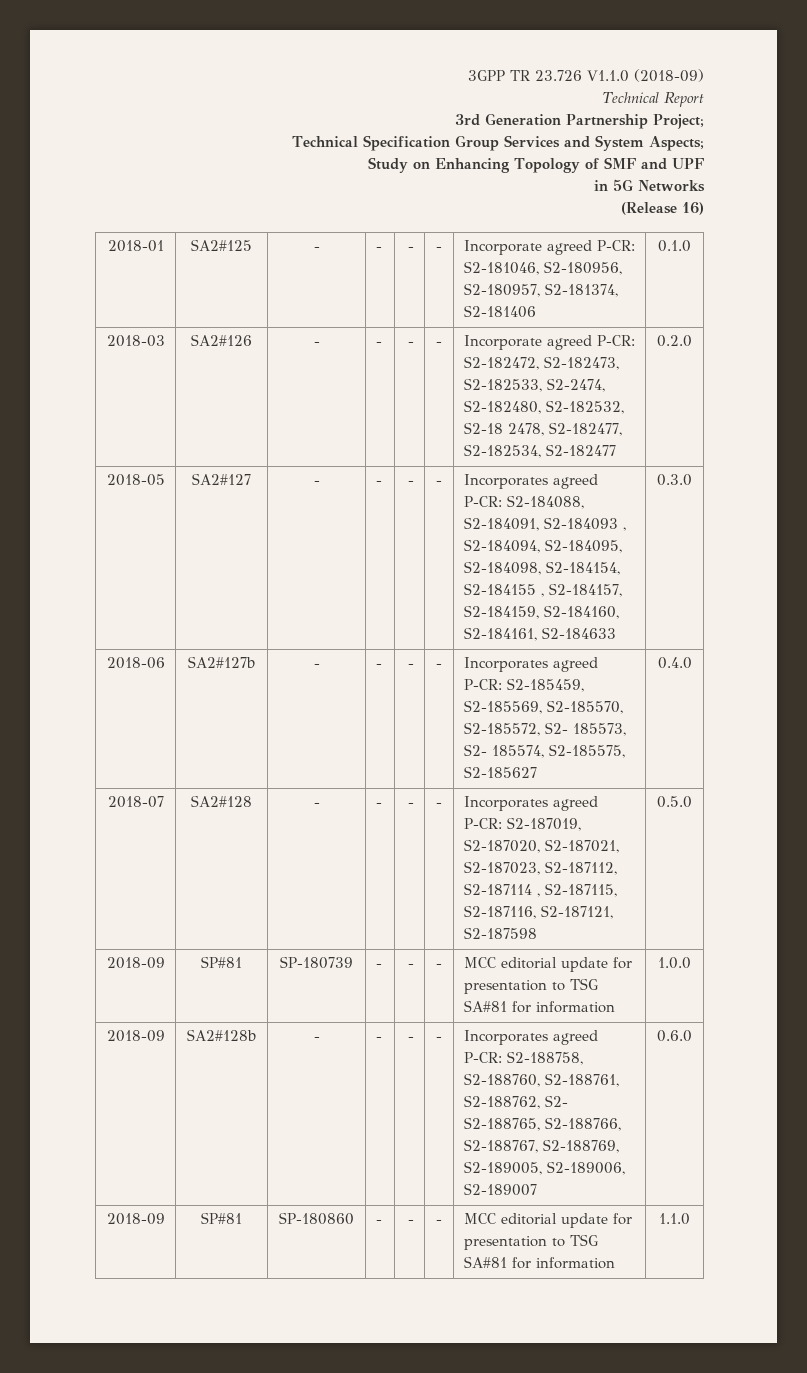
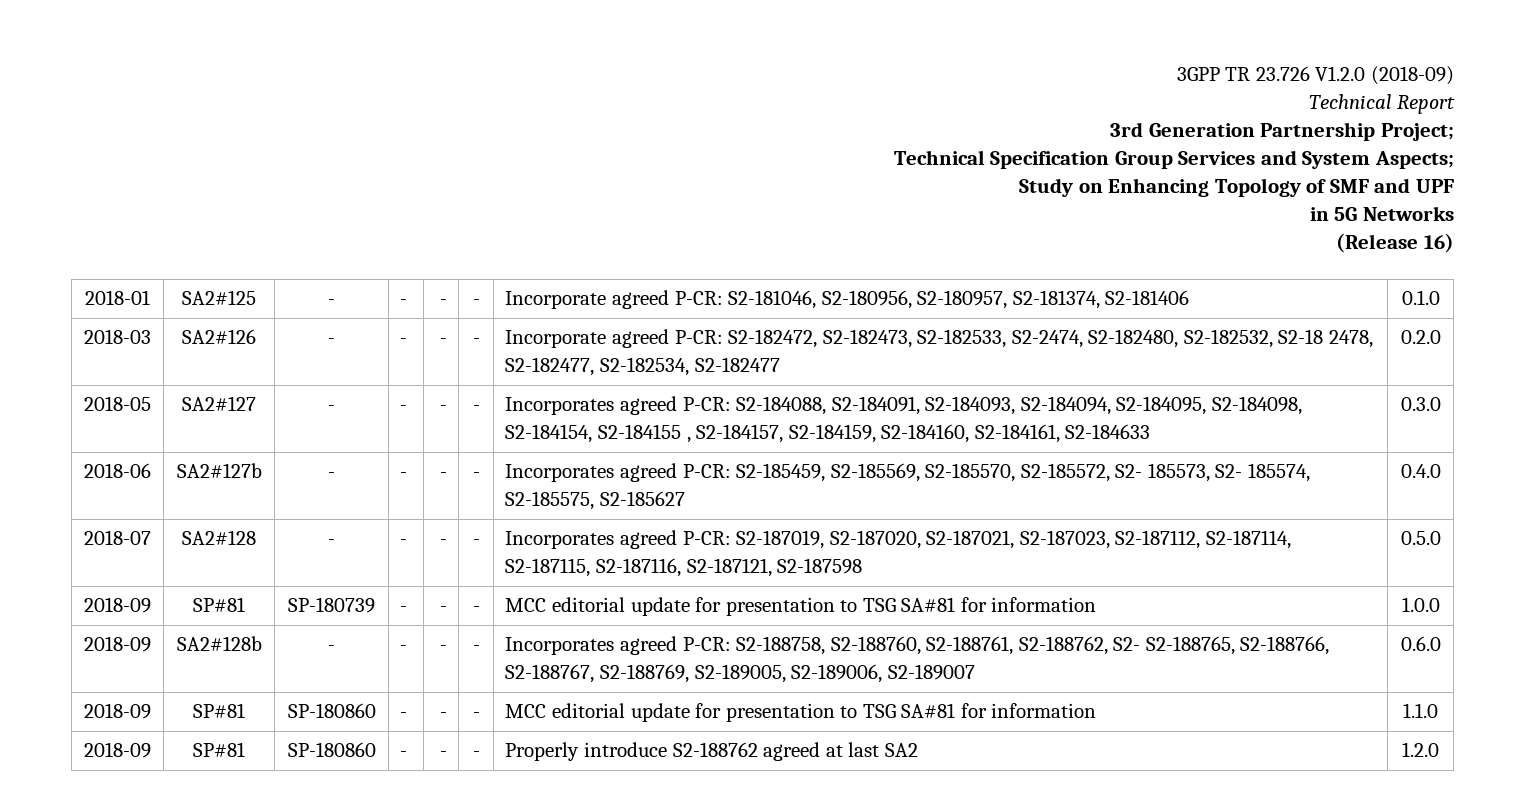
[587,70,629,82] V1.1.0 -> [1315,66,1366,81] V1.2.0
[543,517,626,531] S2-184093 , -> [925,396,1016,415] S2-184093,
[463,883,540,897] S2-187114 , -> [1205,530,1291,549] S2-187114,
(690, 1219) none -> [84,742,151,758] [193,742,245,757] [287,742,376,757] [400,751,408,757] [439,751,447,757] [472,751,480,757] [505,742,918,761] [1402,742,1439,757] // 2018-09 | SP#81 | SP-180860 | - | - | - | Properly introduce S2-188762 agreed at last SA2 | 1.2.0

